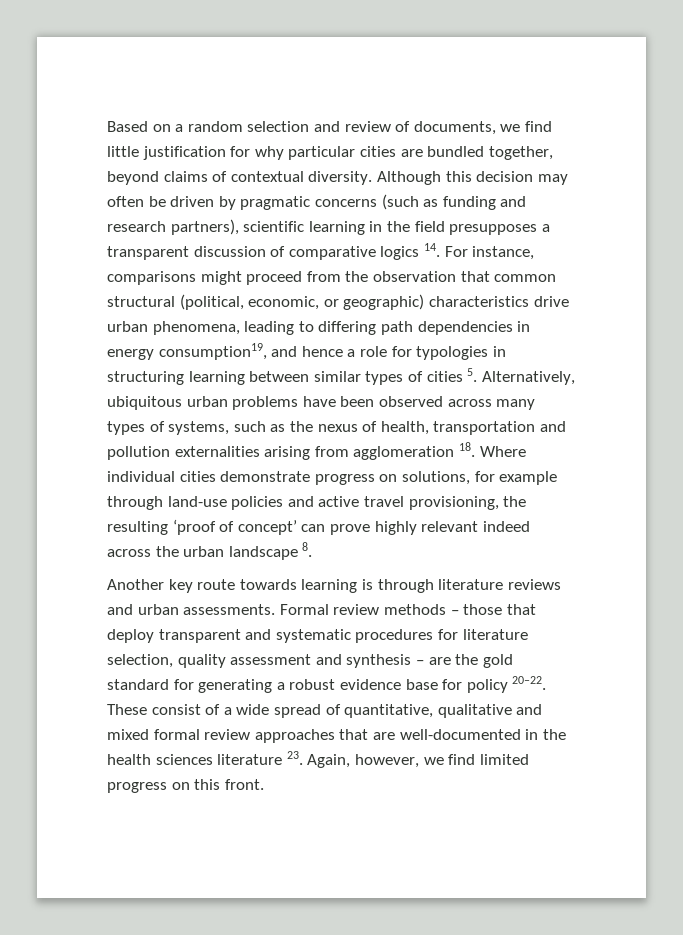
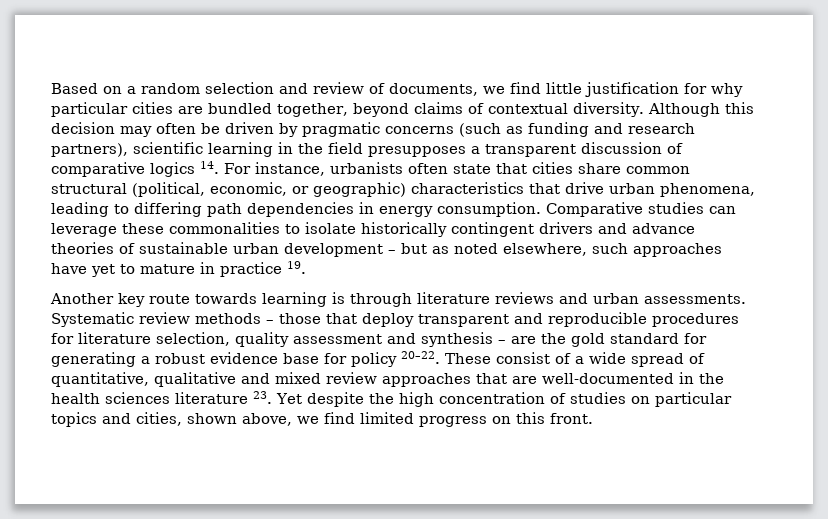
[107,271,490,285] comparisons might proceed from the observation that -> [330,162,621,174] urbanists often state that cities share
(529, 301) none -> [529,183,560,194] that
[158,343,506,360] [107,368,575,385] [107,396,536,410] [107,421,566,435] [107,442,526,460] [107,471,558,485] [107,496,527,510] [107,519,530,535] [107,542,313,560] consumption19, and hence a role for typologies in structuring learning between similar types of cities 5. Alternatively, ubiquitous urban problems have been observed across many types of systems, such as the nexus of health, transportation and pollution externalities arising from agglomeration 18. Where individual cities demonstrate progress on solutions, for example through land-use policies and active travel provisioning, the resulting ‘proof of concept’ can prove highly relevant indeed across the urban landscape 8. -> [437,202,736,217] [51,222,695,237] [51,242,722,257] [51,261,306,277] consumption. Comparative studies can leverage these commonalities to isolate historically contingent drivers and advance theories of sustainable urban development – but as noted elsewhere, such approaches have yet to mature in practice 19.
[279,604,329,615] Formal -> [51,312,134,327] Systematic
[275,629,351,643] systematic -> [548,312,647,327] reproducible
[153,729,200,740] formal -> (321, 378) none
[307,754,419,768] Again, however, -> [276,392,732,407] [51,412,292,427] Yet despite the high concentration of studies on particular topics and cities, shown above,

